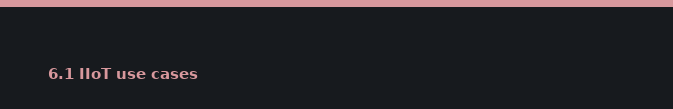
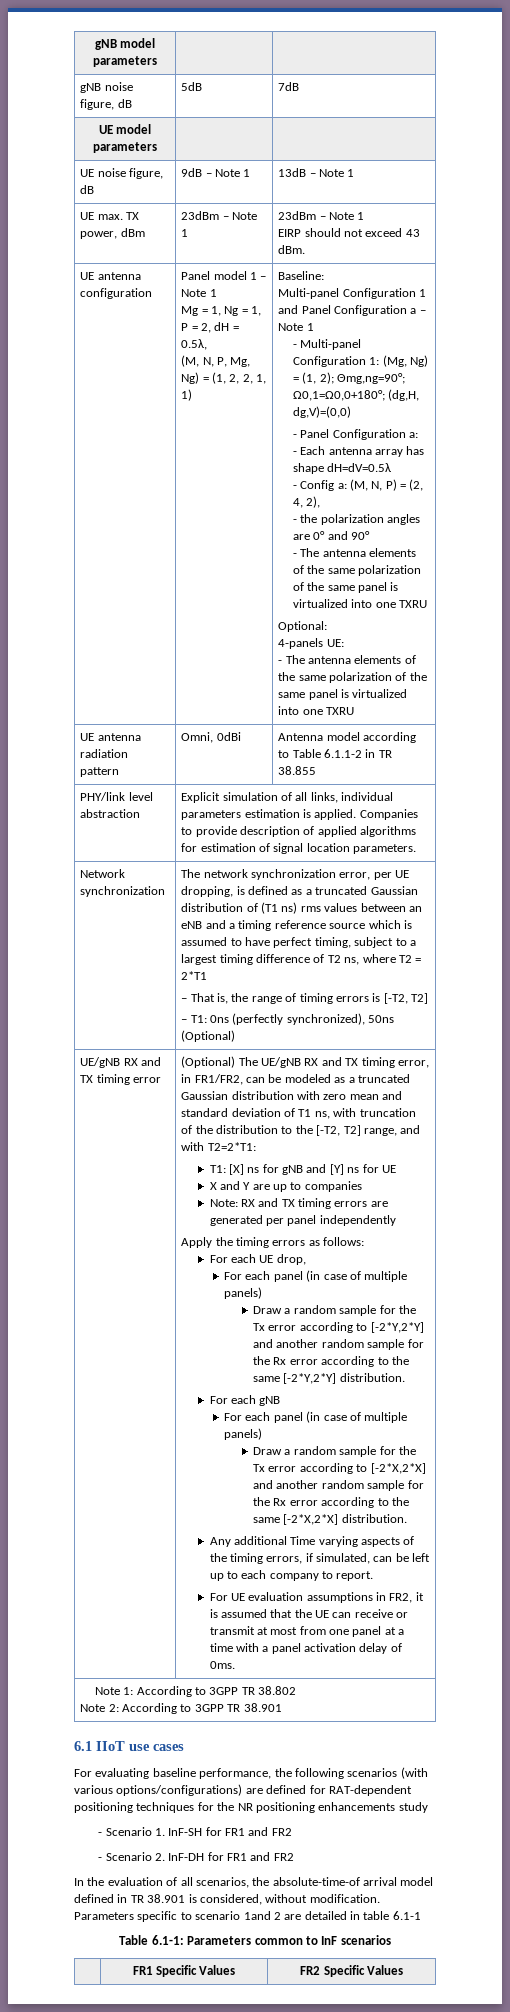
[48,68,198,79] 6.1 IIoT use cases -> [94,38,156,50] [93,56,157,67] [80,82,133,93] [80,99,132,110] [181,82,203,91] [278,82,300,91] [98,124,152,134] [93,142,157,153] [80,168,164,179] [80,185,95,194] [181,168,251,177] [278,168,355,177] [80,212,140,220] [80,228,145,239] [181,211,258,220] [181,229,189,237] [278,211,365,220] [278,228,420,237] [278,245,306,254] [80,272,141,280] [80,288,153,299] [181,271,267,280] [181,289,217,297] [181,306,262,316] [181,322,239,333] [181,339,208,350] [181,355,251,367] [181,372,267,384] [181,389,193,401] [278,271,325,280] [278,288,427,299] [278,305,426,316] [278,323,314,331] [292,339,362,350] [292,355,428,367] [292,372,405,384] [292,389,420,401] [292,406,351,418] [292,429,418,440] [292,446,425,457] [292,463,393,474] [292,479,424,491] [292,496,321,508] [292,514,420,525] [292,531,370,540] [292,548,416,557] [292,565,421,576] [292,582,399,593] [292,599,427,608] [278,621,328,632] [278,638,344,649] [278,655,416,664] [278,672,427,683] [278,689,408,700] [278,706,355,715] [80,733,141,741] [80,749,129,758] [80,767,120,777] [181,732,241,743] [278,732,417,743] [278,749,392,758] [278,766,317,775] [80,792,153,801] [80,809,141,818] [181,792,394,803] [181,809,418,820] [181,826,417,837] [181,843,417,854] [80,869,126,878] [80,886,166,897] [181,869,410,880] [181,886,418,897] [181,902,422,914] [181,920,412,931] [181,937,416,948] [181,954,422,965] [181,971,208,980] [181,993,429,1004] [181,1013,395,1025] [181,1030,236,1042] [80,1057,162,1068] [80,1074,162,1085] [181,1056,429,1068] [181,1074,410,1085] [181,1091,403,1100] [181,1108,416,1119] [181,1125,421,1136] [181,1142,256,1151] [209,1164,396,1175] [209,1181,362,1192] [209,1198,388,1209] [209,1215,396,1226] [181,1237,365,1248] [209,1254,306,1265] [224,1270,408,1282] [224,1287,263,1299] [253,1305,416,1316] [253,1322,424,1333] [253,1339,424,1350] [253,1356,409,1367] [253,1373,405,1384] [209,1395,281,1406] [224,1411,408,1423] [224,1428,263,1440] [253,1446,416,1457] [253,1463,426,1474] [253,1480,424,1491] [253,1497,409,1508] [253,1514,407,1525] [209,1536,415,1547] [209,1553,431,1564] [209,1570,374,1581] [209,1592,424,1603] [209,1609,409,1618] [209,1626,405,1637] [209,1643,402,1654] [209,1661,235,1669] [94,1686,297,1697] [80,1703,282,1714] [74,1741,184,1751] [74,1767,428,1779] [74,1784,412,1796] [74,1802,428,1813] [98,1827,292,1836] [98,1852,294,1861] [74,1877,434,1888] [74,1894,380,1905] [74,1911,421,1922] [119,1935,391,1945] [132,1965,236,1977] [300,1965,403,1977] gNB model parameters | | // gNB noise figure, dB | 5dB | 7dB // UE model parameters | | // UE noise figure, dB | 9dB – Note 1 | 13dB – Note 1 // UE max. TX power, dBm | 23dBm – Note 1 | 23dBm – Note 1 // EIRP should not exceed 43 dBm. // UE antenna configuration | Panel model 1 – Note 1 // Mg = 1, Ng = 1, P = 2, dH = 0.5λ, // (M, N, P, Mg, Ng) = (1, 2, 2, 1, 1) | Baseline: // Multi-panel Configuration 1 and Panel Configuration a – Note 1 // - Multi-panel Configuration 1: (Mg, Ng) = (1, 2); Θmg,ng=90°; Ω0,1=Ω0,0+180°; (dg,H, dg,V)=(0,0) // - Panel Configuration a: // - Each antenna array has shape dH=dV=0.5λ // - Config a: (M, N, P) = (2, 4, 2), // - the polarization angles are 0° and 90° // - The antenna elements of the same polarization of the same panel is virtualized into one TXRU // Optional: // 4-panels UE: // - The antenna elements of the same polarization of the same panel is virtualized into one TXRU // UE antenna radiation pattern | Omni, 0dBi | Antenna model according to Table 6.1.1-2 in TR 38.855 // PHY/link level abstraction | Explicit simulation of all links, individual parameters estimation is applied. Companies to provide description of applied algorithms for estimation of signal location parameters. // Network synchronization | The network synchronization error, per UE dropping, is defined as a truncated Gaussian distribution of (T1 ns) rms values between an eNB and a timing reference source which is assumed to have perfect timing, subject to a largest timing difference of T2 ns, where T2 = 2*T1 // – That is, the range of timing errors is [-T2, T2] // – T1: 0ns (perfectly synchronized), 50ns (Optional) // UE/gNB RX and TX timing error | (Optional) The UE/gNB RX and TX timing error, in FR1/FR2, can be modeled as a truncated Gaussian distribution with zero mean and standard deviation of T1 ns, with truncation of the distribution to the [-T2, T2] range, and with T2=2*T1: // T1: [X] ns for gNB and [Y] ns for UE // X and Y are up to companies // Note: RX and TX timing errors are generated per panel independently // Apply the timing errors as follows: // For each UE drop, // For each panel (in case of multiple panels) // Draw a random sample for the Tx error according to [-2*Y,2*Y] and another random sample for the Rx error according to the same [-2*Y,2*Y] distribution. // For each gNB // For each panel (in case of multiple panels) // Draw a random sample for the Tx error according to [-2*X,2*X] and another random sample for the Rx error according to the same [-2*X,2*X] distribution. // Any additional Time varying aspects of the timing errors, if simulated, can be left up to each company to report. // For UE evaluation assumptions in FR2, it is assumed that the UE can receive or transmit at most from one panel at a time with a panel activation delay of 0ms. // Note 1: According to 3GPP TR 38.802 // Note 2: According to 3GPP TR 38.901 // 6.1 IIoT use cases // For evaluating baseline performance, the following scenarios (with various options/configurations) are defined for RAT-dependent positioning techniques for the NR positioning enhancements study // - Scenario 1. InF-SH for FR1 and FR2 // - Scenario 2. InF-DH for FR1 and FR2 // In the evaluation of all scenarios, the absolute-time-of arrival model defined in TR 38.901 is considered, without modification. Parameters specific to scenario 1and 2 are detailed in table 6.1-1 // Table 6.1-1: Parameters common to InF scenarios // | FR1 Specific Values | FR2 Specific Values

